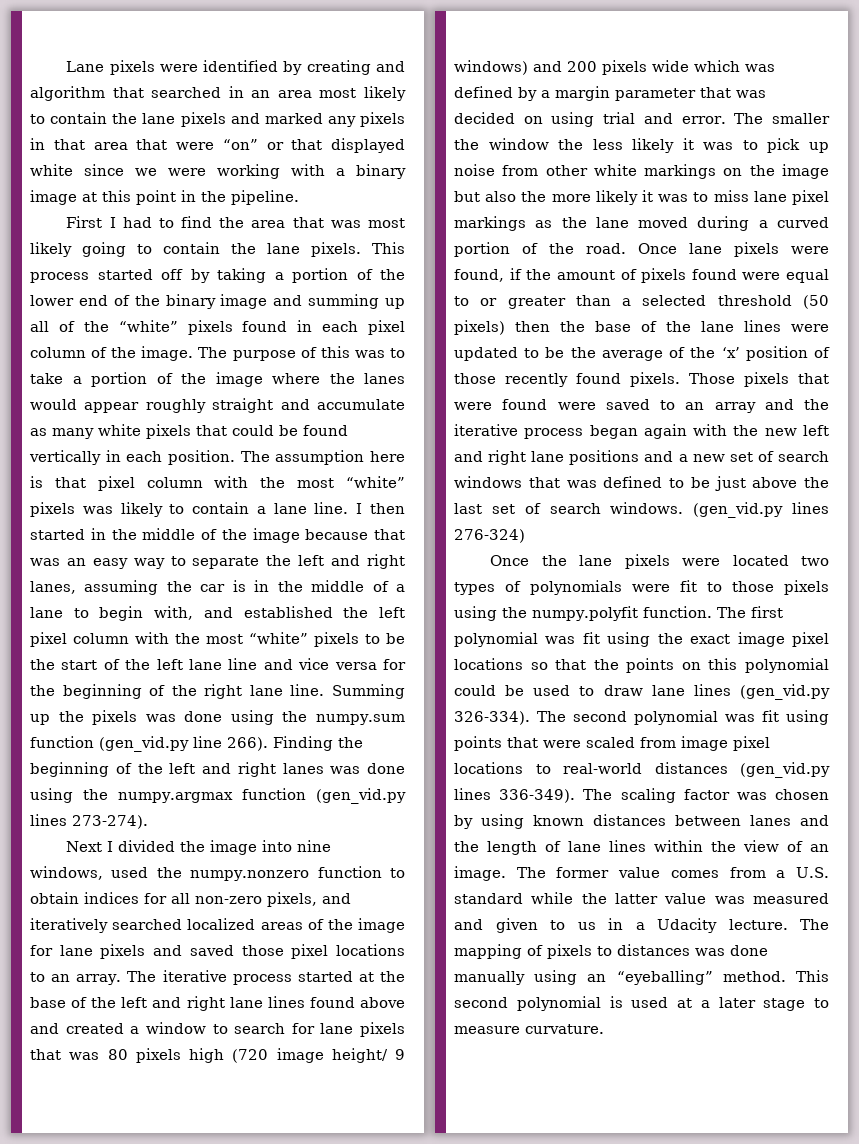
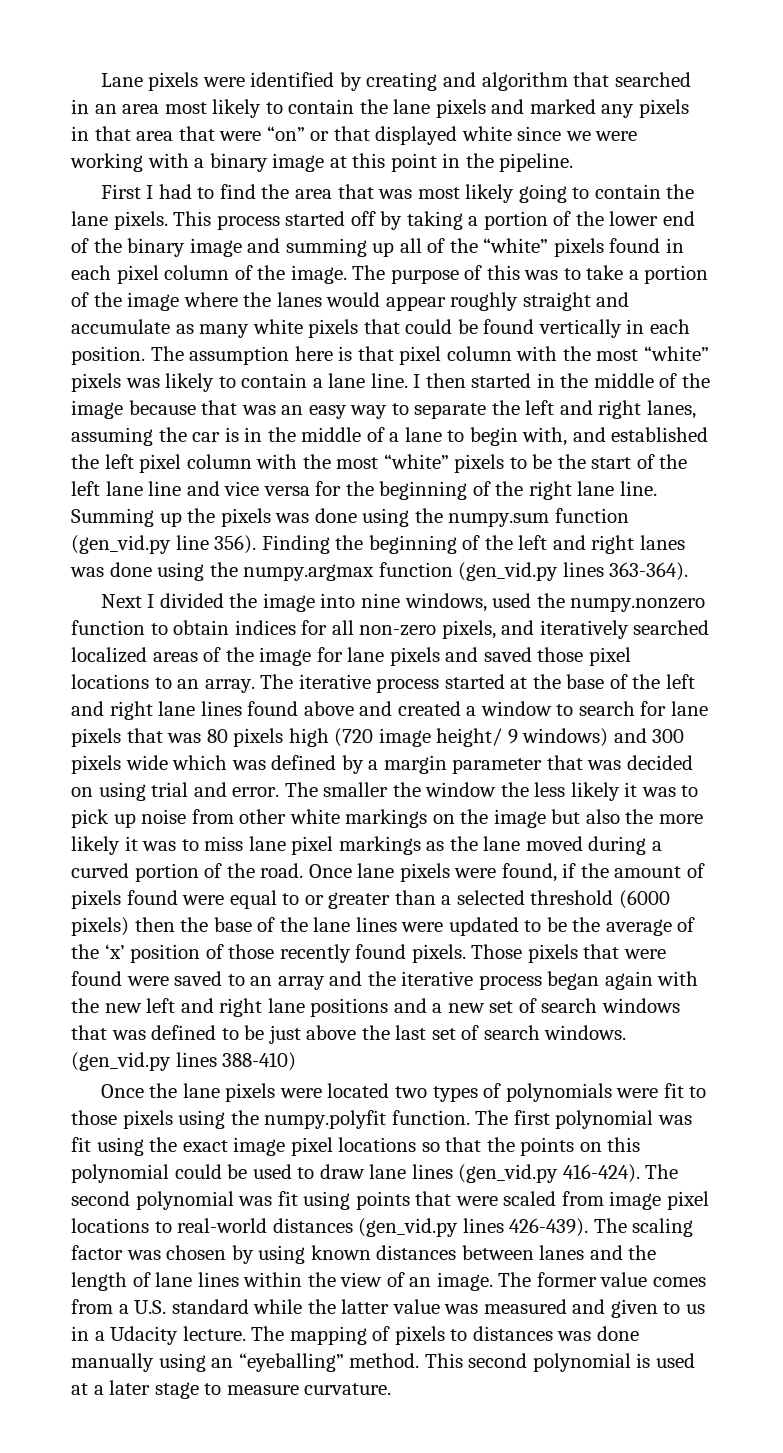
[227,737,268,751] 266). -> [214,535,257,554] 356).
[72,815,148,829] 273-274). -> [609,562,689,581] 363-364).
[567,61,597,72] 200 -> [652,729,685,743] 300
[803,295,829,309] (50 -> [618,890,670,909] (6000
[454,529,525,543] 276-324) -> [222,1052,297,1071] 388-410)
[454,711,530,725] 326-334). -> [562,1164,640,1183] 416-424).
[499,789,576,803] 336-349). -> [509,1218,589,1237] 426-439).

